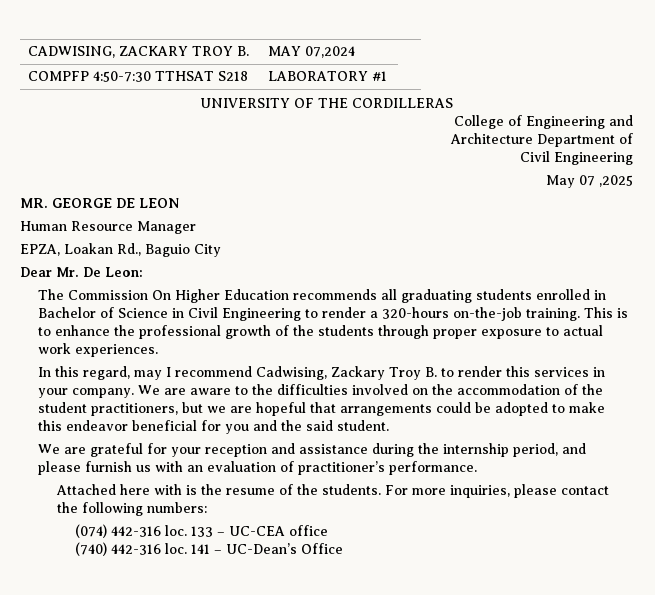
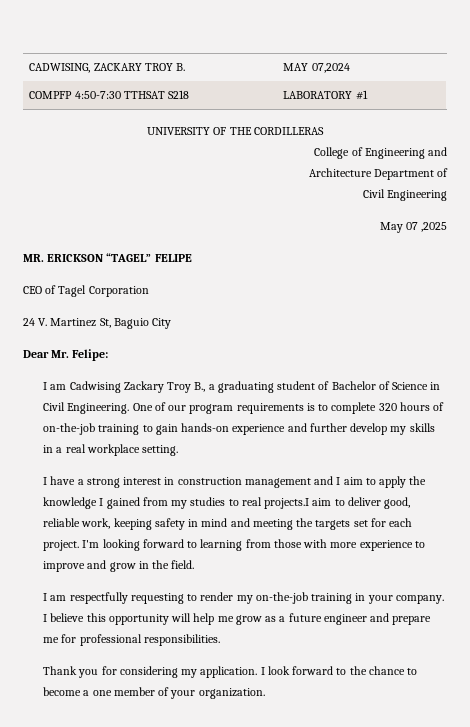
[52,198,179,208] [20,221,196,234] [20,243,221,257] [20,267,143,277] [38,289,607,303] GEORGE DE LEON // Human Resource Manager // EPZA, Loakan Rd., Baguio City // Dear Mr. De Leon: // The Commission On Higher Education recommends all graduating students enrolled in -> [47,253,192,262] [23,285,149,297] [23,318,172,329] [23,349,109,361] [43,381,330,393] ERICKSON “TAGEL” FELIPE // CEO of Tagel Corporation // 24 V. Martinez St, Baguio City // Dear Mr. Felipe: // I am Cadwising Zackary Troy B., a graduating student of
[222,307,629,321] [38,325,604,339] [38,343,159,357] [38,366,606,380] [38,384,604,398] [38,402,606,416] [38,420,390,434] [38,443,587,457] [38,461,478,475] [55,484,609,498] [56,502,207,516] [74,524,328,538] [74,542,343,556] Engineering to render a 320-hours on-the-job training. This is to enhance the professional growth of the students through proper exposure to actual work experiences. // In this regard, may I recommend Cadwising, Zackary Troy B. to render this services in your company. We are aware to the difficulties involved on the accommodation of the student practitioners, but we are hopeful that arrangements could be adopted to make this endeavor beneficial for you and the said student. // We are grateful for your reception and assistance during the internship period, and please furnish us with an evaluation of practitioner’s performance. // Attached here with is the resume of the students. For more inquiries, please contact the following numbers: // (074) 442-316 loc. 133 – UC-CEA office // (740) 442-316 loc. 141 – UC-Dean’s Office -> [67,402,445,414] [43,423,435,435] [43,444,179,456] [43,476,427,488] [43,497,411,509] [43,518,413,530] [43,539,425,551] [43,560,195,572] [43,592,444,604] [43,613,432,625] [43,634,220,646] [43,666,418,678] [43,687,265,699] Engineering. One of our program requirements is to complete 320 hours of on-the-job training to gain hands-on experience and further develop my skills in a real workplace setting. // I have a strong interest in construction management and I aim to apply the knowledge I gained from my studies to real projects.I aim to deliver good, reliable work, keeping safety in mind and meeting the targets set for each project. I'm looking forward to learning from those with more experience to improve and grow in the field. // I am respectfully requesting to render my on-the-job training in your company. I believe this opportunity will help me grow as a future engineer and prepare me for professional responsibilities. // Thank you for considering my application. I look forward to the chance to become a one member of your organization.

